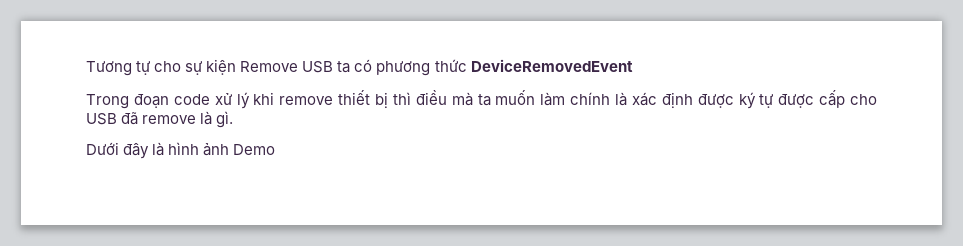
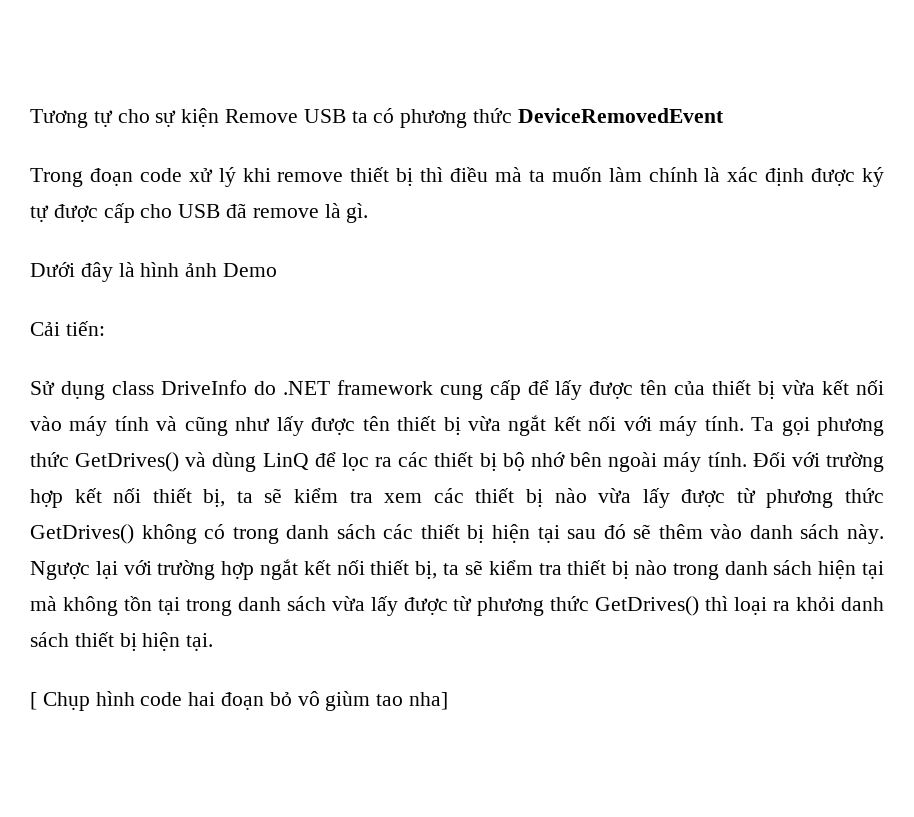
(276, 149) none -> [30,321,105,336] [30,380,885,400] [30,415,885,436] [30,452,884,472] [30,488,884,508] [30,524,884,544] [30,559,885,580] [30,596,885,616] [30,632,214,651] [30,691,449,711] // Cải tiến: // Sử dụng class DriveInfo do .NET framework cung cấp để lấy được tên của thiết bị vừa kết nối vào máy tính và cũng như lấy được tên thiết bị vừa ngắt kết nối với máy tính. Ta gọi phương thức GetDrives() và dùng LinQ để lọc ra các thiết bị bộ nhớ bên ngoài máy tính. Đối với trường hợp kết nối thiết bị, ta sẽ kiểm tra xem các thiết bị nào vừa lấy được từ phương thức GetDrives() không có trong danh sách các thiết bị hiện tại sau đó sẽ thêm vào danh sách này. Ngược lại với trường hợp ngắt kết nối thiết bị, ta sẽ kiểm tra thiết bị nào trong danh sách hiện tại mà không tồn tại trong danh sách vừa lấy được từ phương thức GetDrives() thì loại ra khỏi danh sách thiết bị hiện tại. // [ Chụp hình code hai đoạn bỏ vô giùm tao nha]

